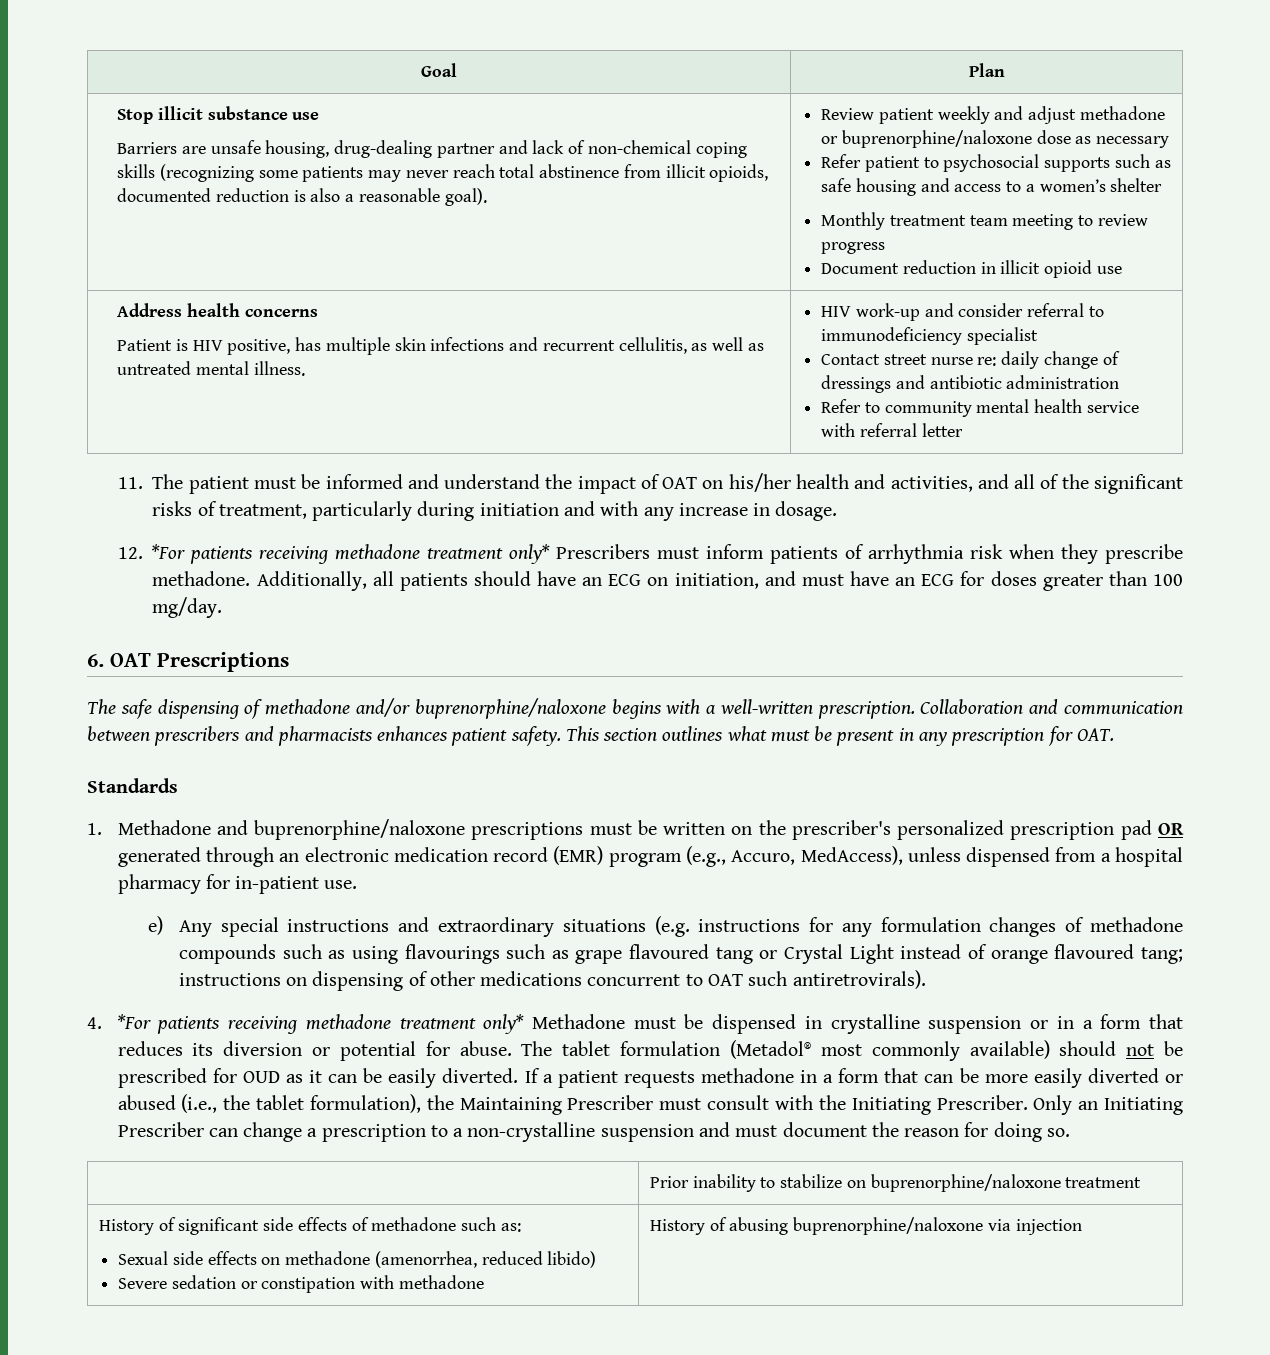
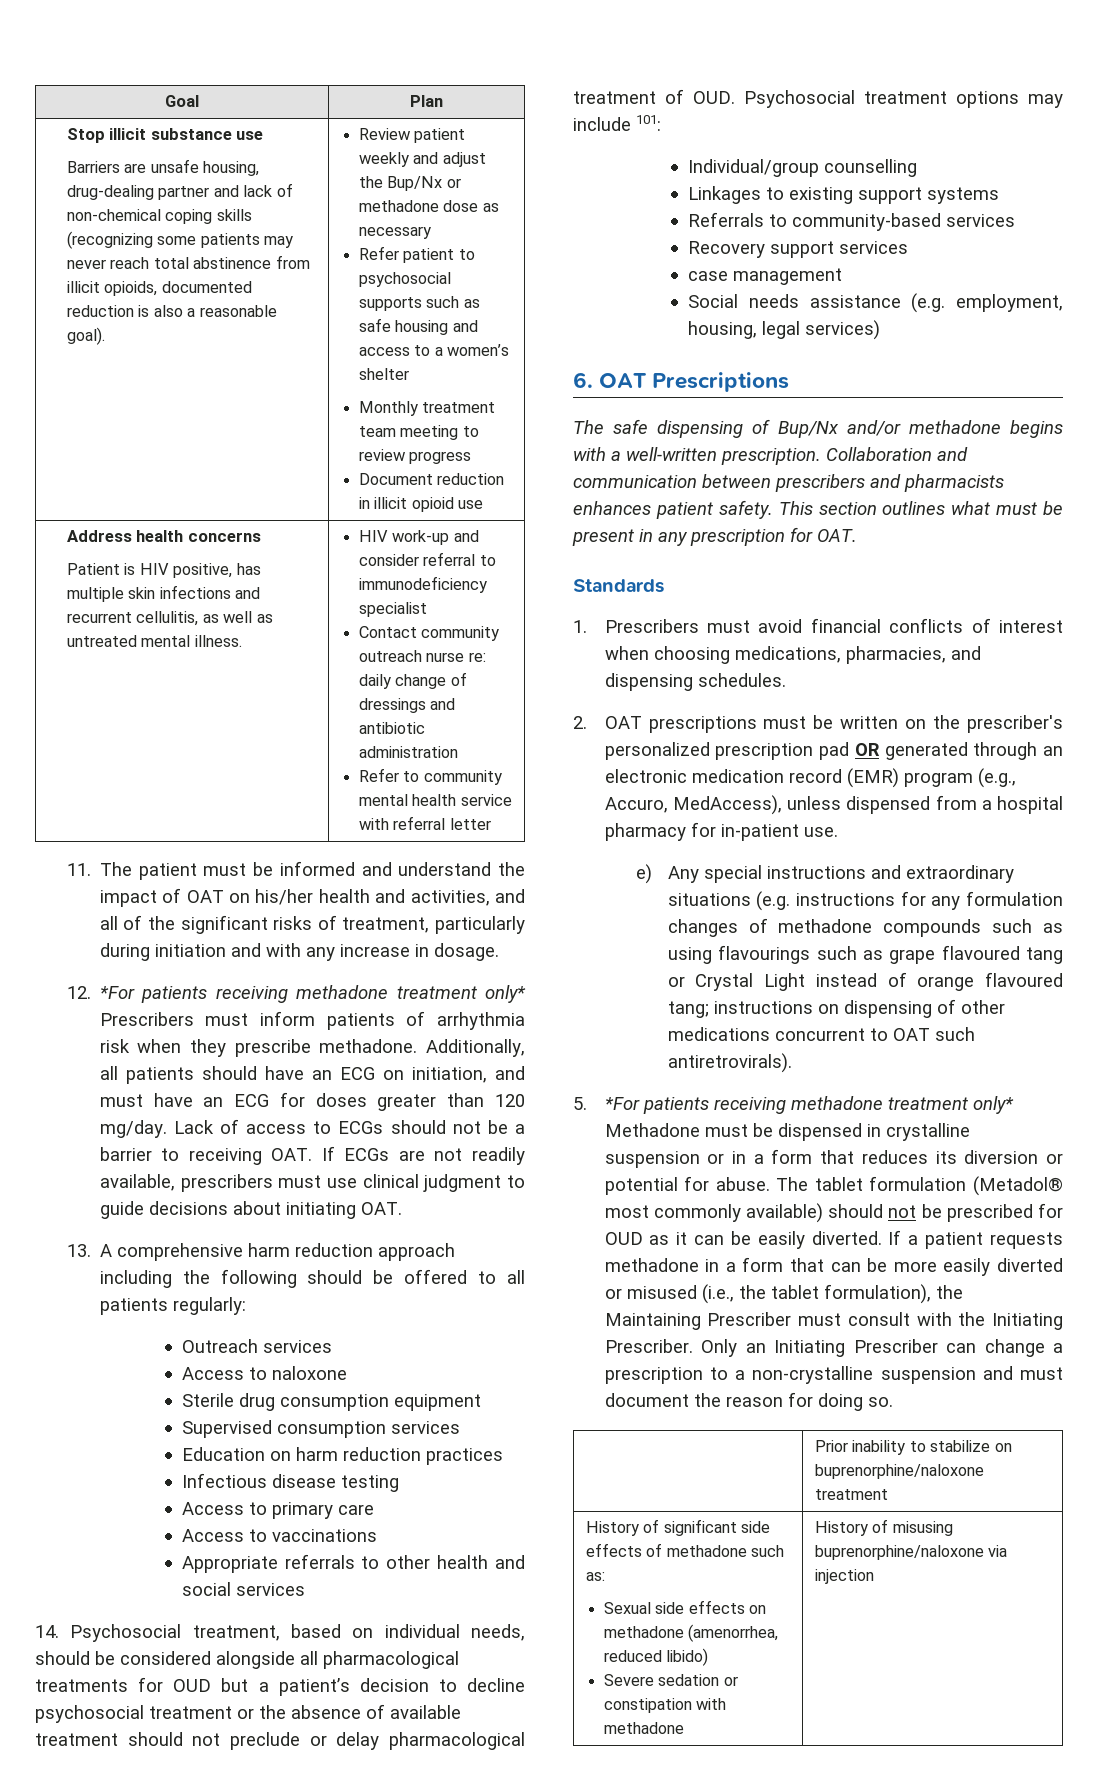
[1079,106,1165,120] [821,130,1032,148] methadone or buprenorphine/naloxone -> [358,176,461,191] [358,200,439,212] the Bup/Nx or methadone
[883,354,927,365] street -> [421,626,500,641] [358,650,422,662] community outreach
[1153,574,1184,586] 100 -> [494,1094,525,1107] 120
(223, 607) none -> [173,1119,525,1134] [99,1146,525,1165] [99,1174,525,1192] [99,1201,402,1219] [66,1243,455,1261] [99,1269,525,1288] [99,1297,246,1315] [181,1339,332,1353] [181,1366,347,1380] [181,1393,481,1411] [181,1420,460,1438] [181,1447,503,1465] [181,1473,399,1492] [181,1502,374,1519] [181,1529,377,1542] [181,1554,525,1573] [181,1582,305,1596] [35,1624,525,1642] [35,1651,459,1669] [35,1677,525,1696] [35,1704,461,1723] [35,1732,525,1750] [573,89,1063,108] [573,115,661,131] [688,159,918,177] [688,186,1000,204] [688,212,1016,231] [688,241,909,258] [688,268,843,285] [688,293,1063,313] [688,320,881,340] Lack of access to ECGs should not be a barrier to receiving OAT. If ECGs are not readily available, prescribers must use clinical judgment to guide decisions about initiating OAT. // 13. A comprehensive harm reduction approach including the following should be offered to all patients regularly: // Outreach services // Access to naloxone // Sterile drug consumption equipment // Supervised consumption services // Education on harm reduction practices // Infectious disease testing // Access to primary care // Access to vaccinations // Appropriate referrals to other health and social services // 14. Psychosocial treatment, based on individual needs, should be considered alongside all pharmacological treatments for OUD but a patient’s decision to decline psychosocial treatment or the absence of available treatment should not preclude or delay pharmacological treatment of OUD. Psychosocial treatment options may include 101: // Individual/group counselling // Linkages to existing support systems // Referrals to community-based services // Recovery support services // case management // Social needs assistance (e.g. employment, housing, legal services)
[265,698,606,719] methadone and/or buprenorphine/naloxone -> [777,420,1001,438] Bup/Nx and/or methadone
[117,819,466,840] Methadone and buprenorphine/naloxone -> [604,618,1063,633] [604,646,981,664] [604,673,786,691] [573,716,642,729] Prescribers must avoid financial conflicts of interest when choosing medications, pharmacies, and dispensing schedules. // 2. OAT
[87,1017,102,1029] 4. -> [573,1097,587,1110] 5.
[117,1095,176,1110] abused -> [626,1285,697,1299] misused
[729,1217,789,1235] abusing -> [892,1521,953,1536] misusing

